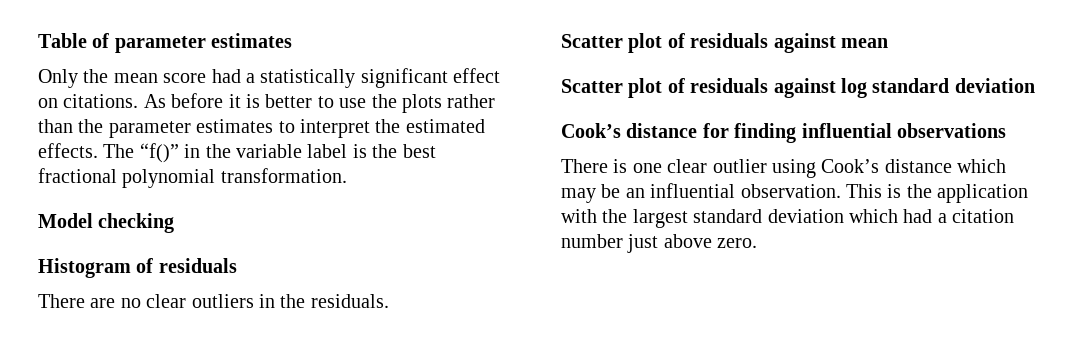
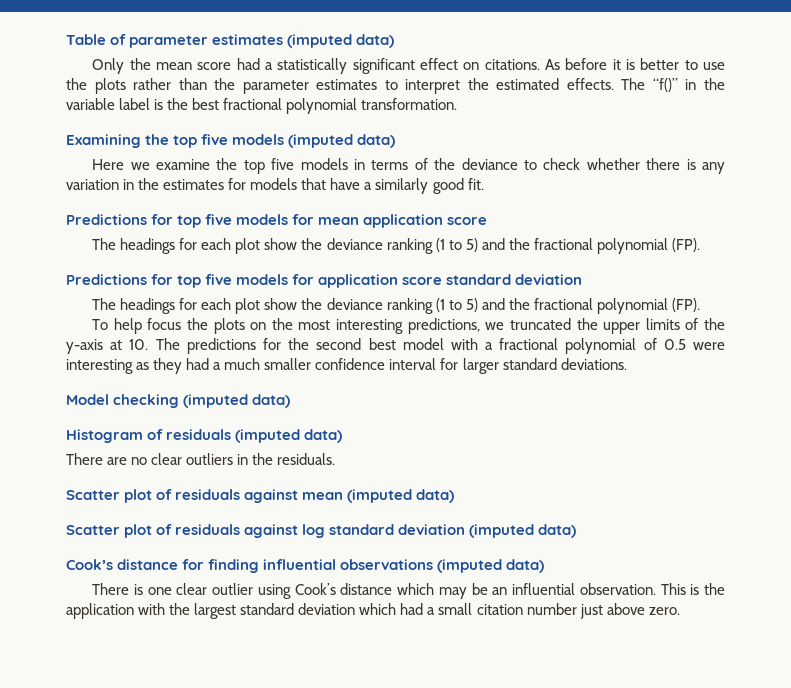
(293, 40) none -> [287,34,395,48] (imputed data)
(347, 175) none -> [66,134,396,148] [92,158,725,174] [66,178,484,194] [66,214,488,228] [92,238,700,254] [66,274,583,288] [92,298,700,314] [92,318,726,334] [66,338,725,354] [66,358,627,374] // Examining the top five models (imputed data) // Here we examine the top five models in terms of the deviance to check whether there is any variation in the estimates for models that have a similarly good fit. // Predictions for top five models for mean application score // The headings for each plot show the deviance ranking (1 to 5) and the fractional polynomial (FP). // Predictions for top five models for application score standard deviation // The headings for each plot show the deviance ranking (1 to 5) and the fractional polynomial (FP). // To help focus the plots on the most interesting predictions, we truncated the upper limits of the y-axis at 10. The predictions for the second best model with a fractional polynomial of 0.5 were interesting as they had a much smaller confidence interval for larger standard deviations.
(175, 223) none -> [183,394,291,408] (imputed data)
(237, 265) none -> [235,429,343,443] (imputed data)
(888, 43) none -> [347,489,455,503] (imputed data)
(1035, 85) none -> [469,524,577,538] (imputed data)
(1006, 130) none -> [437,559,545,573] (imputed data)
(947, 218) none -> [438,603,473,615] small

